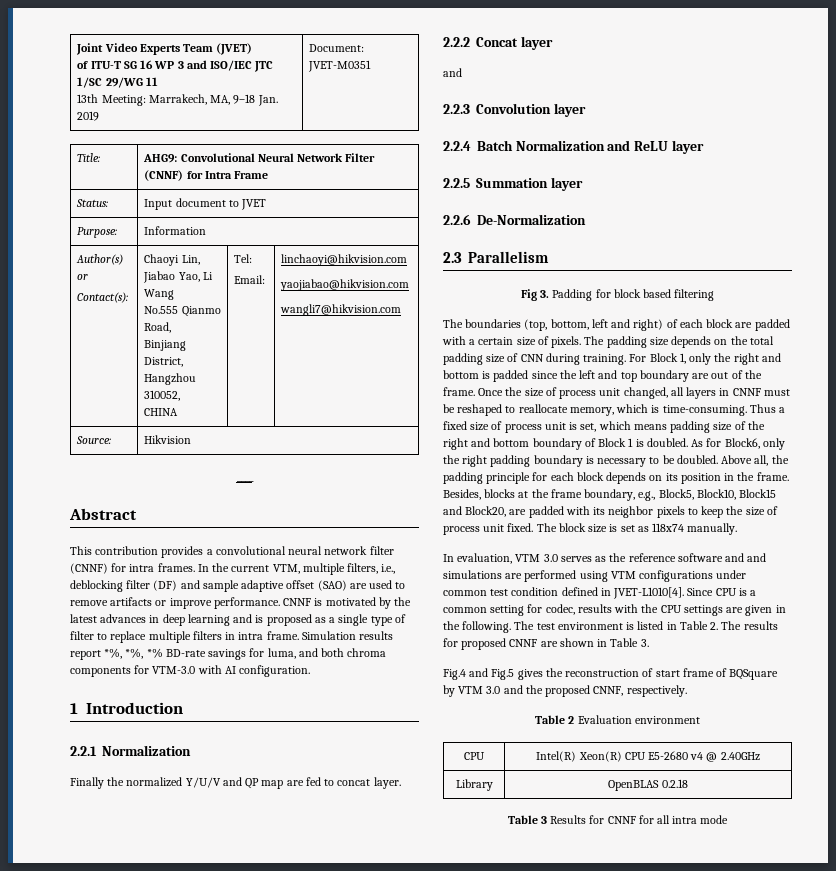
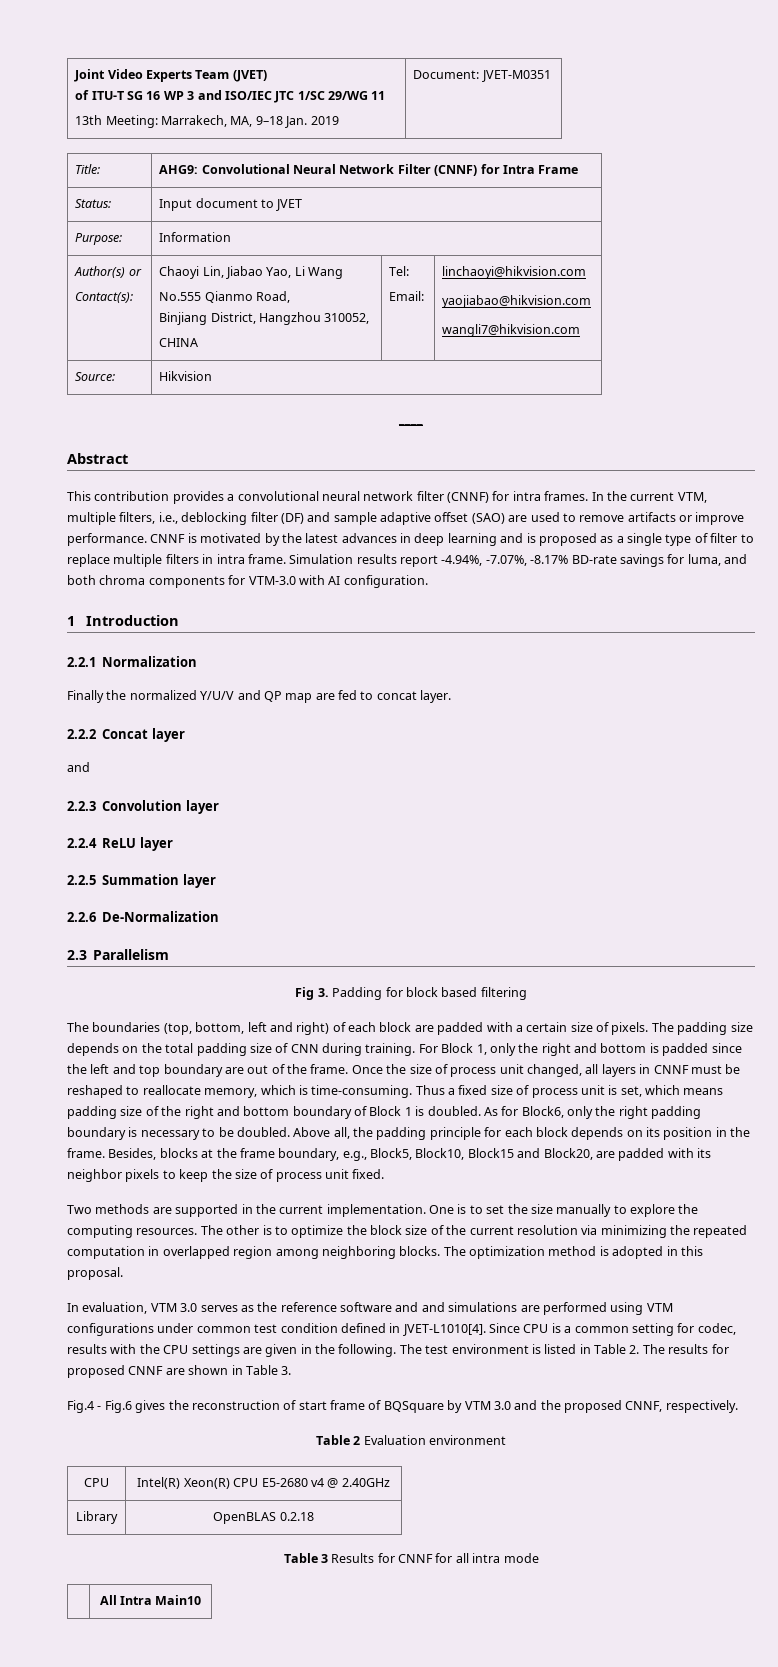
[104,648,163,659] *%, *%, *% -> [441,555,569,566] -4.94%, -7.07%, -8.17%
[477,140,631,151] Batch Normalization and -> (97, 843) none
[536,523,738,535] The block size is set as 118x74 manually. -> [67,1204,699,1217] [67,1225,748,1238] [67,1246,703,1259] [67,1267,123,1280] // Two methods are supported in the current implementation. One is to set the size manually to explore the computing resources. The other is to optimize the block size of the current resolution via minimizing the repeated computation in overlapped region among neighboring blocks. The optimization method is adopted in this proposal.
[469,668,515,680] and Fig.5 -> [97,1400,132,1413] - Fig.6
(729, 819) none -> [99,1595,202,1605] // | All Intra Main10

